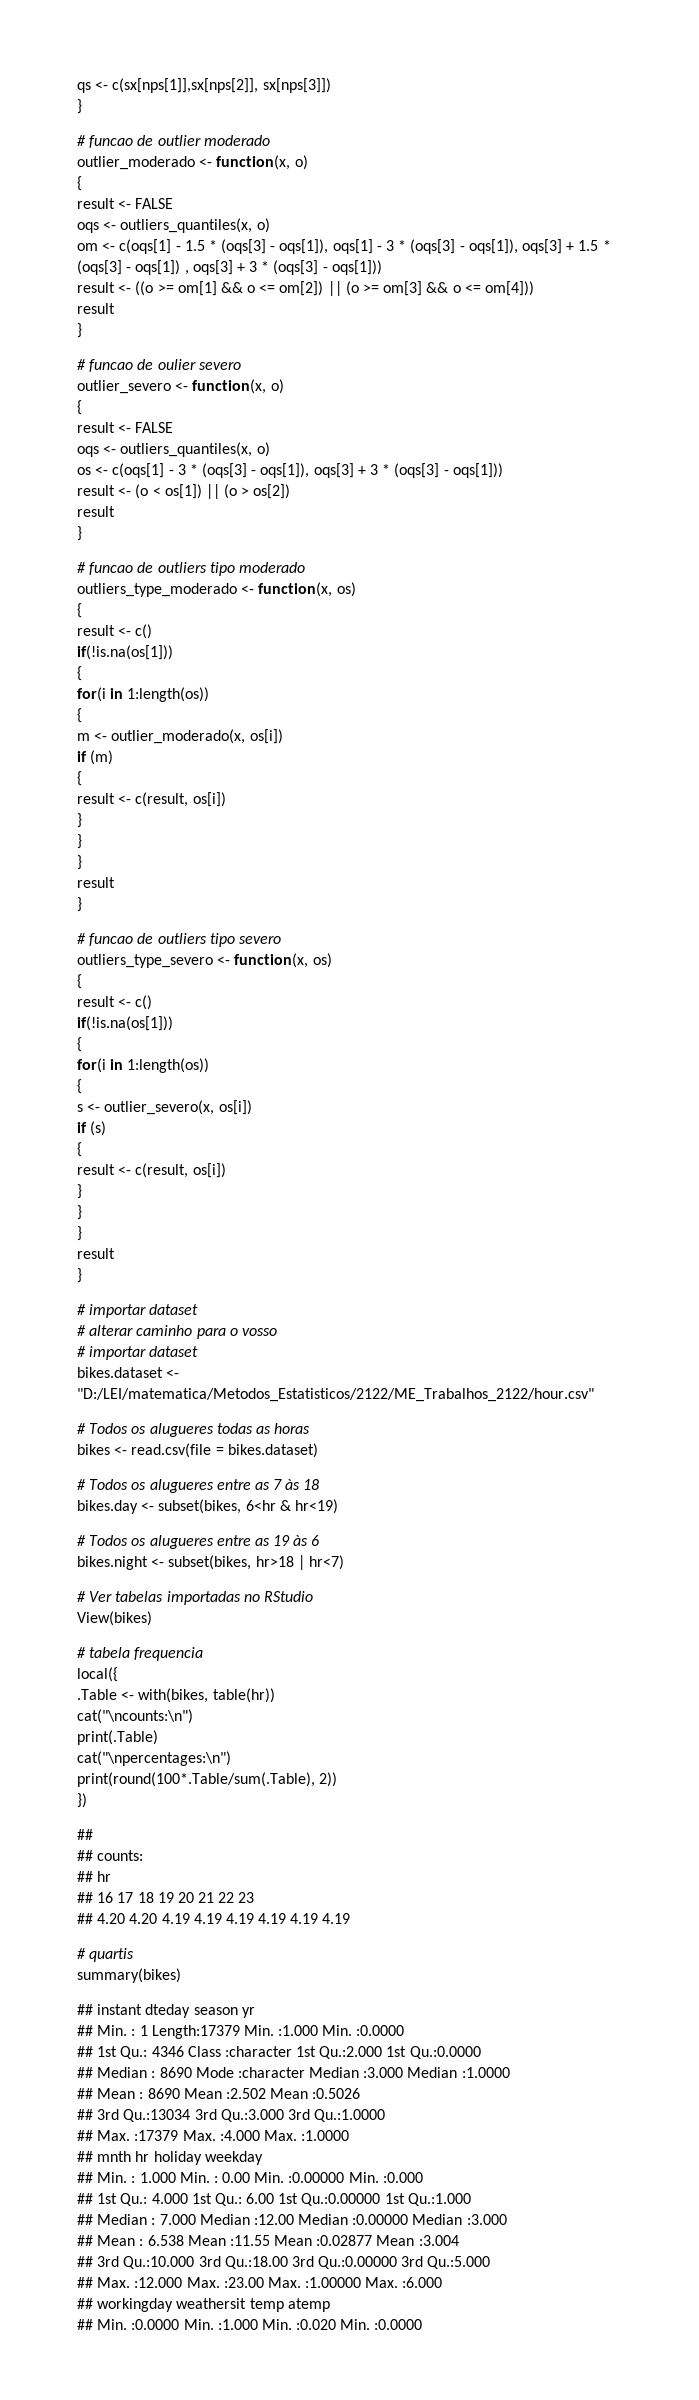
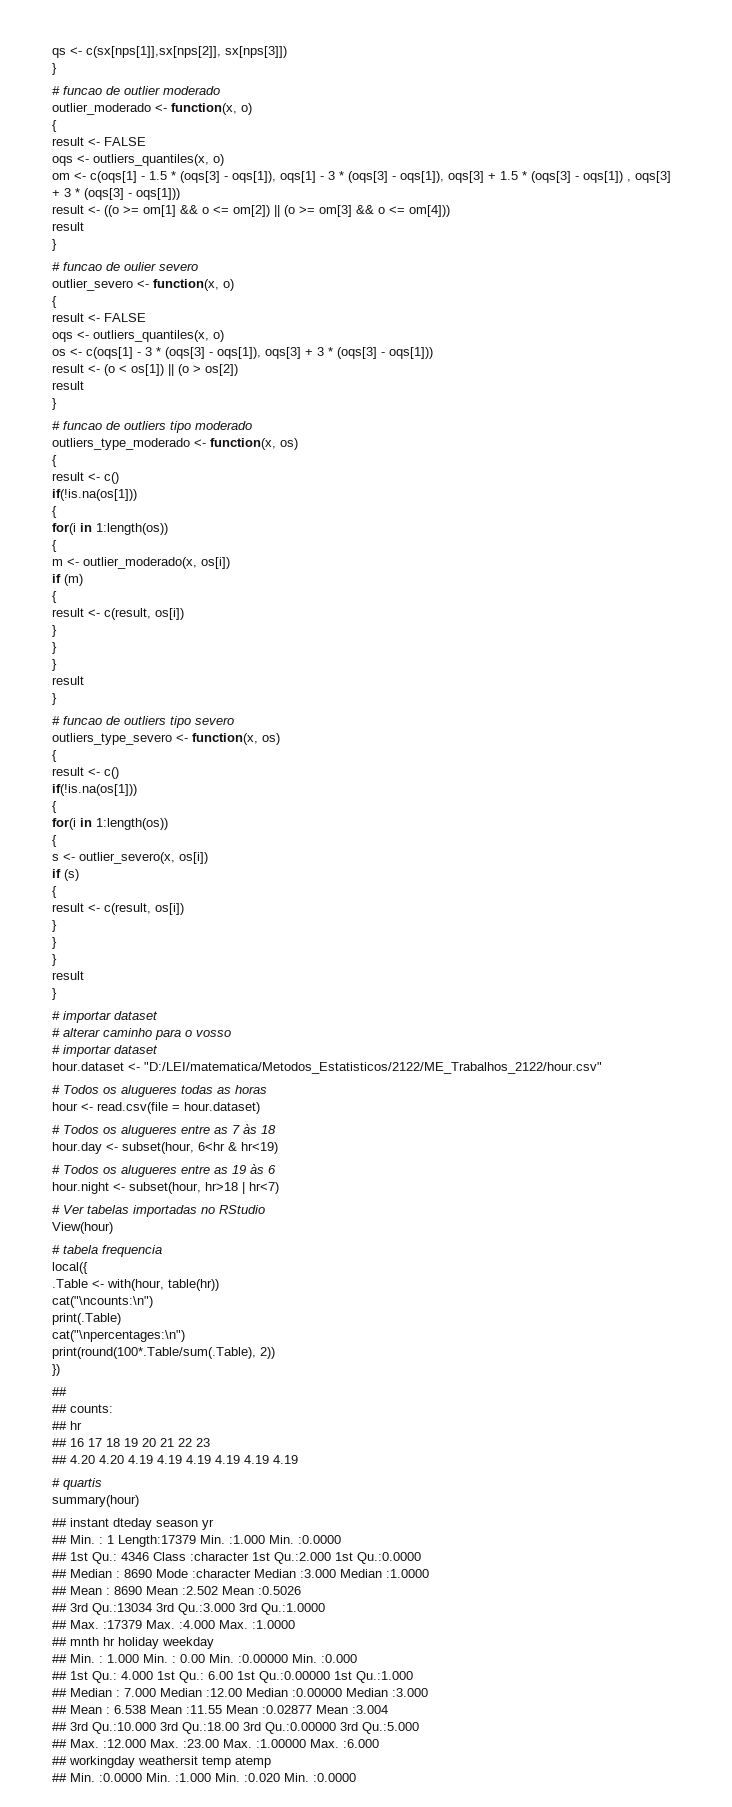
[77,1367,163,1378] bikes.dataset -> [52,1062,124,1071] hour.dataset
[77,1444,110,1455] bikes -> [52,1102,78,1111] hour
[227,1443,318,1458] bikes.dataset) -> [184,1102,260,1114] hour.dataset)
[77,1499,242,1514] bikes.day <- subset(bikes, -> [52,1142,194,1154] hour.day <- subset(hour,
[77,1555,252,1570] bikes.night <- subset(bikes, -> [52,1182,201,1194] hour.night <- subset(hour,
[77,1611,152,1626] View(bikes) -> [52,1222,113,1234] View(hour)
[138,1688,209,1703] with(bikes, -> [107,1279,164,1291] with(hour,
[77,1968,181,1983] summary(bikes) -> [52,1495,139,1507] summary(hour)

